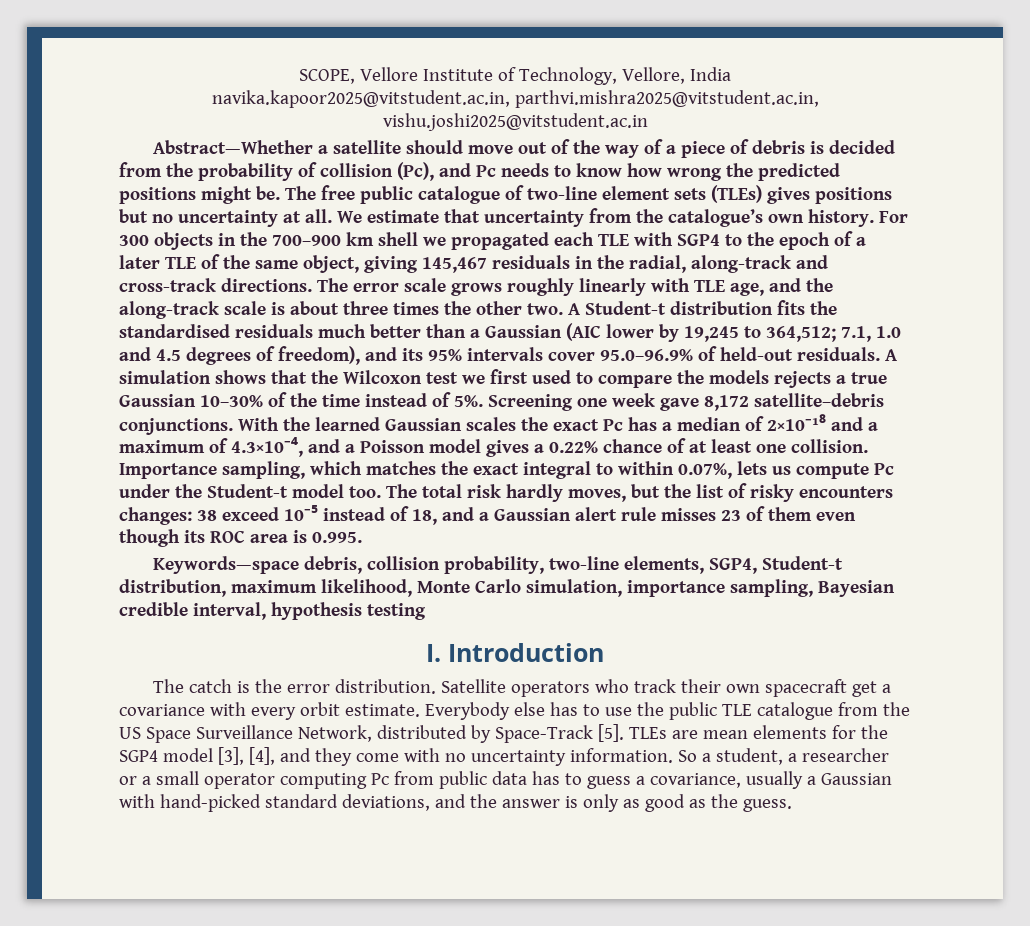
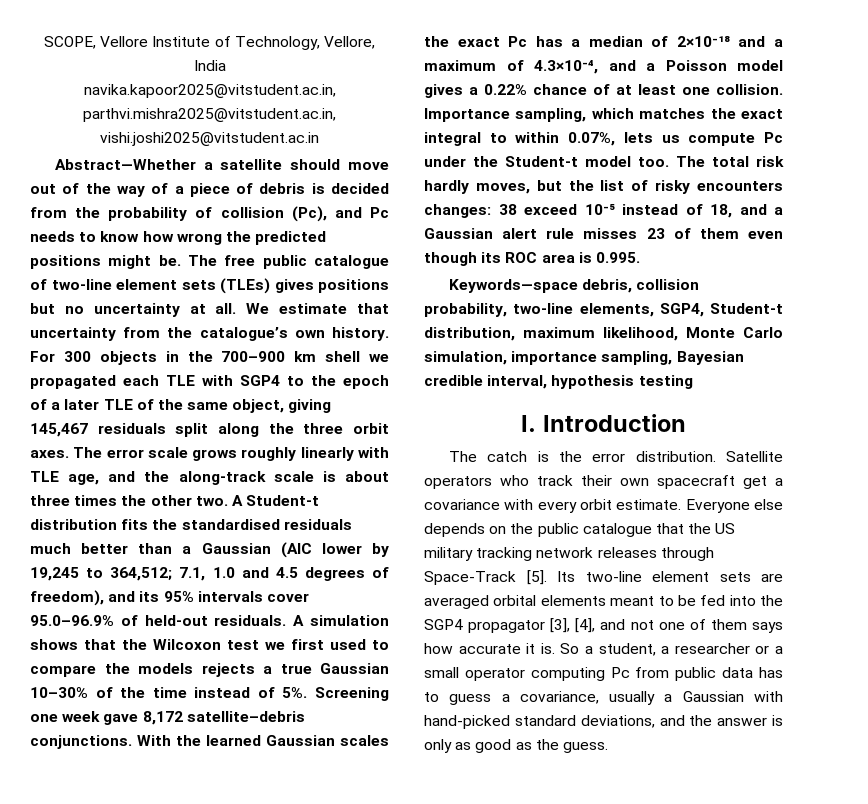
[382,113,648,131] vishu.joshi2025@vitstudent.ac.in -> [100,132,319,146] vishi.joshi2025@vitstudent.ac.in
[574,255,828,273] [119,278,312,292] in the radial, along-track and cross-track directions. -> [175,423,389,437] [30,450,69,458] split along the three orbit axes.
[424,702,910,720] [119,724,856,743] Everybody else has to use the public TLE catalogue from the US Space Surveillance Network, distributed by Space-Track [5]. TLEs are mean elements for -> [685,499,783,513] [424,523,736,537] [424,547,714,561] [424,570,783,585] [424,595,756,609] Everyone else depends on the public catalogue that the US military tracking network releases through Space-Track [5]. Its two-line element sets are averaged orbital elements meant to be fed into
[162,748,213,762] model -> [468,620,546,633] propagator
[314,748,673,766] they come with no uncertainty information. -> [630,619,783,633] [424,643,555,654] not one of them says how accurate it is.

